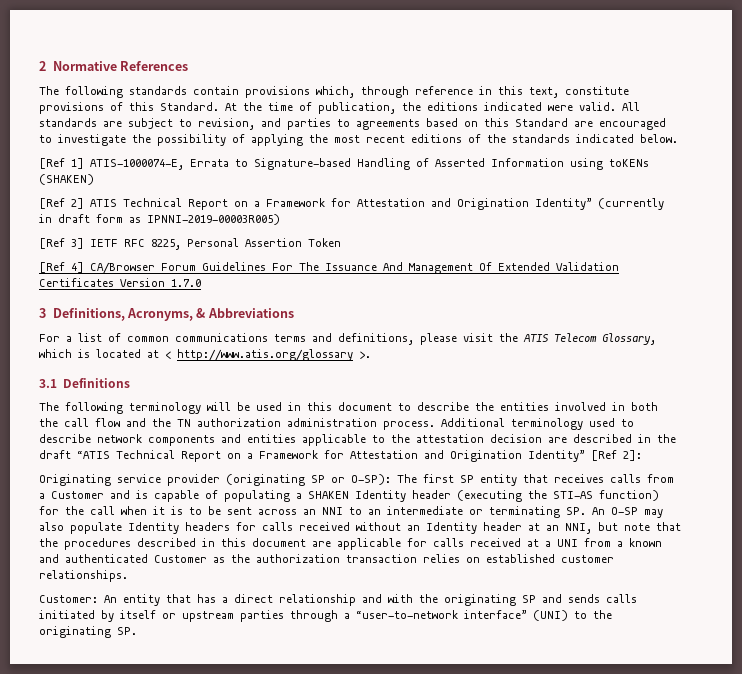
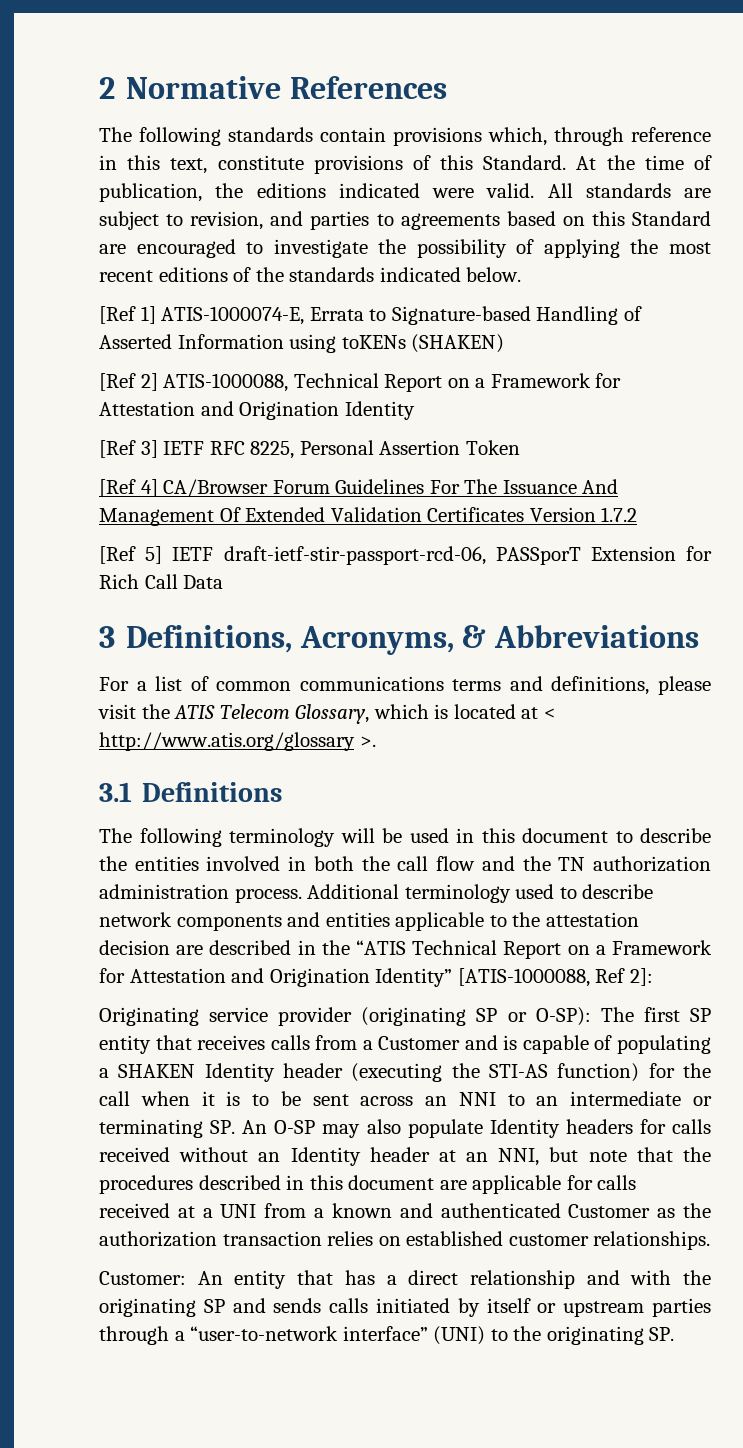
[90,198,664,210] [39,214,280,225] ATIS Technical Report on a Framework for Attestation and Origination Identity” (currently in draft form as IPNNI-2019-00003R005) -> [163,373,622,392] [99,401,415,420] ATIS-1000088, Technical Report on a Framework for Attestation and Origination Identity
[171,279,201,287] 1.7.0 -> [601,507,638,522] [99,546,712,565] [99,574,224,589] 1.7.2 // [Ref 5] IETF draft-ietf-stir-passport-rcd-06, PASSporT Extension for Rich Call Data
[39,450,71,459] draft -> (350, 947) none
[591,450,617,461] [Ref -> [457,968,626,987] [ATIS-1000088, Ref

